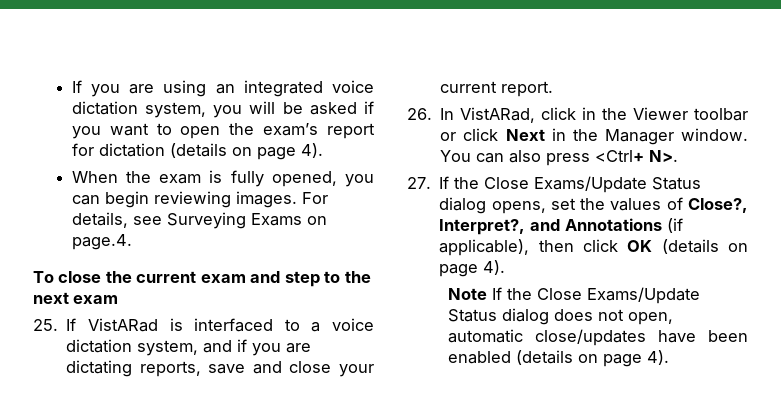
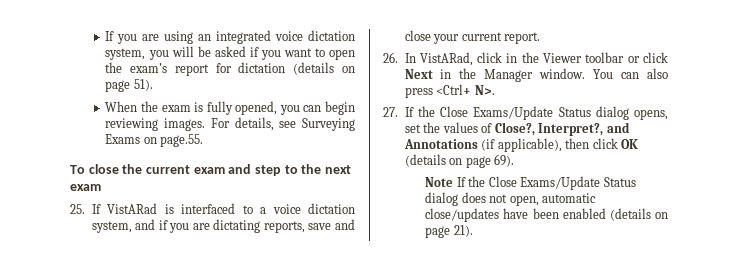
[300,143,323,158] 4). -> [133,79,153,91] 51).
[71,234,132,250] page.4. -> [160,134,204,147] page.55.
[483,260,506,275] 4). -> [494,154,515,167] 69).
[647,350,670,365] 4). -> [453,225,473,237] 21).

